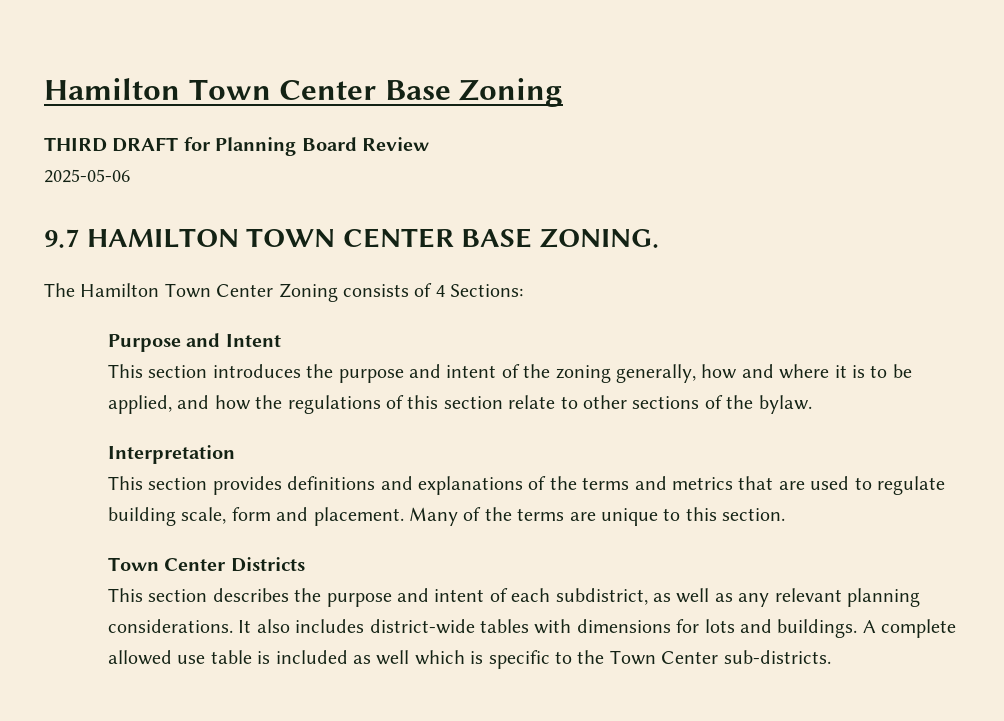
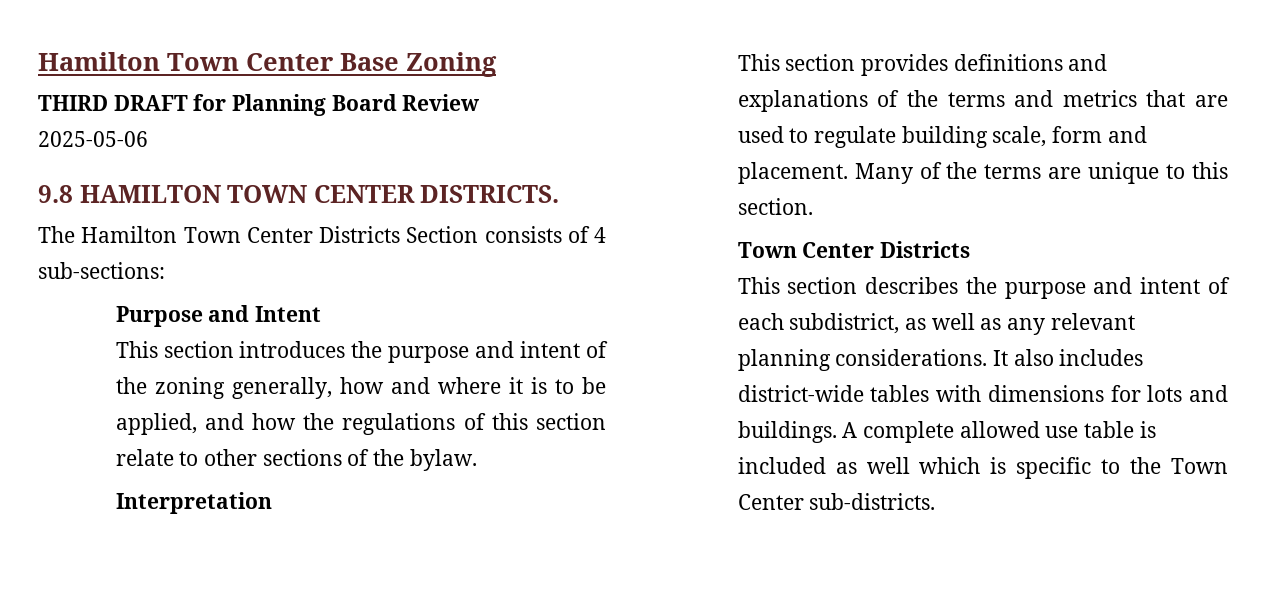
[44,229,79,248] 9.7 -> [38,185,73,203] 9.8
[461,228,659,248] BASE ZONING. -> [420,185,560,203] DISTRICTS.
[278,283,338,302] Zoning -> [319,226,479,243] Districts Section
[450,284,524,297] Sections: -> [38,262,165,279] sub-sections:

